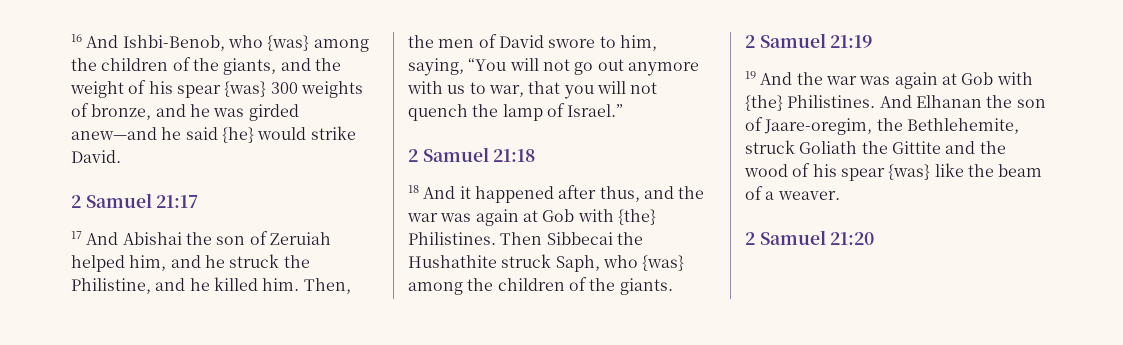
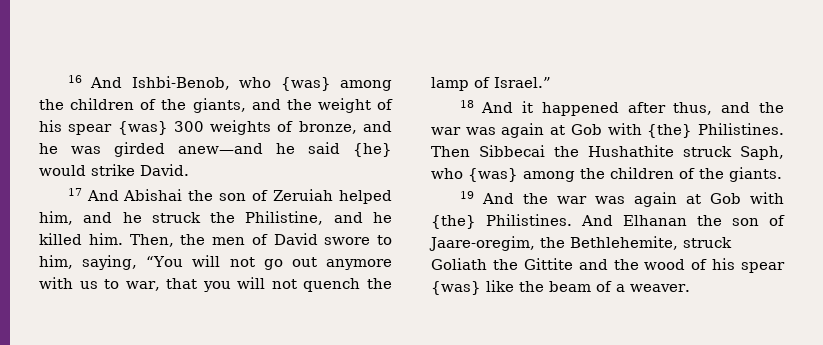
[71,193,199,208] // 2 Samuel 21:17 -> (189, 170) none
[408,147,536,162] // 2 Samuel 21:18 -> (551, 82) none
[745,33,873,48] // 2 Samuel 21:19 -> (782, 174) none
[745,230,875,245] // 2 Samuel 21:20 -> (690, 288) none

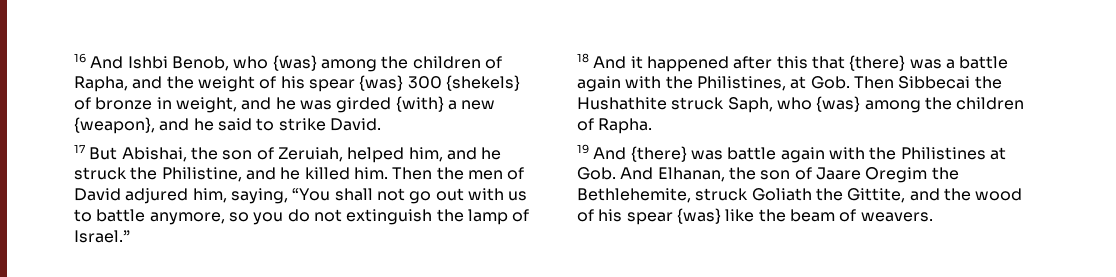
[131,76,392,91] [39,98,246,113] Ishbi-Benob, who {was} among the children of the giants, -> [127,55,502,72] [74,76,128,92] Ishbi Benob, who {was} among the children of Rapha,
[210,120,392,135] [39,142,392,157] [39,165,86,176] weights of bronze, and he was girded anew—and he said {he} would -> [445,75,520,91] [74,96,496,113] [74,117,275,134] {shekels} of bronze in weight, and he was girded {with} a new {weapon}, and he said to
[86,189,334,201] And Abishai the son of Zeruiah -> [89,147,343,162] But Abishai, the son of Zeruiah,
[129,234,174,247] Then, -> [392,167,433,180] Then
[324,235,392,245] swore to -> [125,188,189,204] adjured
[192,255,221,267] will -> [334,188,373,201] shall
[325,259,392,270] anymore -> (464, 194) none
[125,277,361,292] war, that you will not quench -> [96,209,433,225] battle anymore, so you do not extinguish
[673,102,784,115] [431,123,784,138] thus, and the war was again at Gob with {the} Philistines. -> [776,55,1009,71] [577,76,850,92] this that {there} was a battle again with the Philistines, at Gob.
[699,167,782,182] the giants. -> [598,118,653,134] Rapha.
[522,192,784,207] [431,214,785,229] [429,236,535,251] the war was again at Gob with {the} Philistines. And Elhanan the son of Jaare-oregim, -> [630,146,1006,163] [577,167,928,183] {there} was battle again with the Philistines at Gob. And Elhanan, the son of Jaare Oregim
[523,258,573,270] Gittite -> [847,188,906,203] Gittite,
[616,284,690,292] a weaver. -> [860,212,933,222] weavers.

